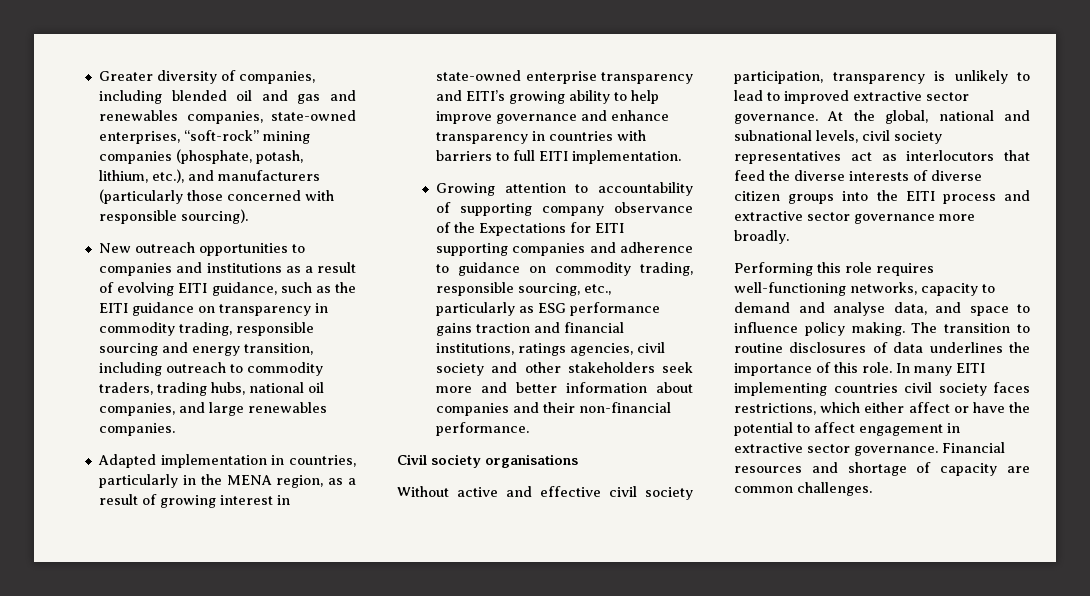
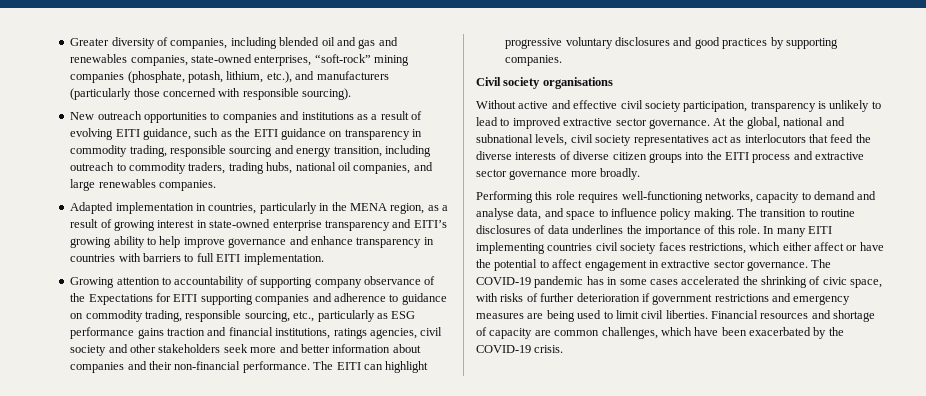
(530, 429) none -> [313,361,429,373] [505,37,838,49] [505,55,563,66] The EITI can highlight progressive voluntary disclosures and good practices by supporting companies.
(938, 451) none -> [811,259,832,268] [476,276,883,288] [476,293,851,305] [476,310,708,322] The COVID-19 pandemic has in some cases accelerated the shrinking of civic space, with risks of further deterioration if government restrictions and emergency measures are being used to limit civil liberties.
[797,482,872,496] challenges. -> [601,327,844,339] [476,345,564,353] challenges, which have been exacerbated by the COVID-19 crisis.

